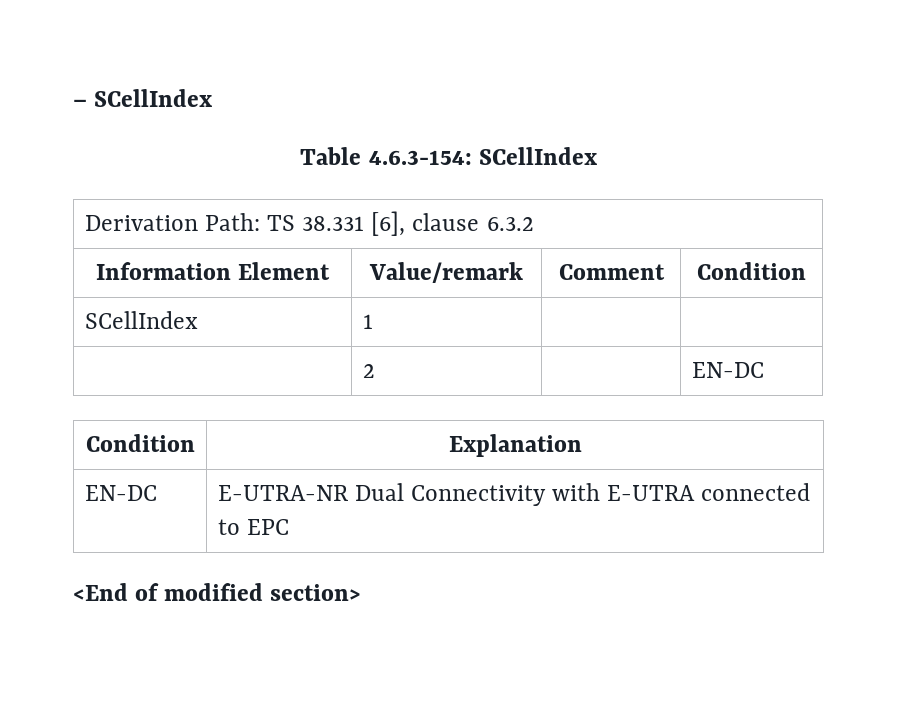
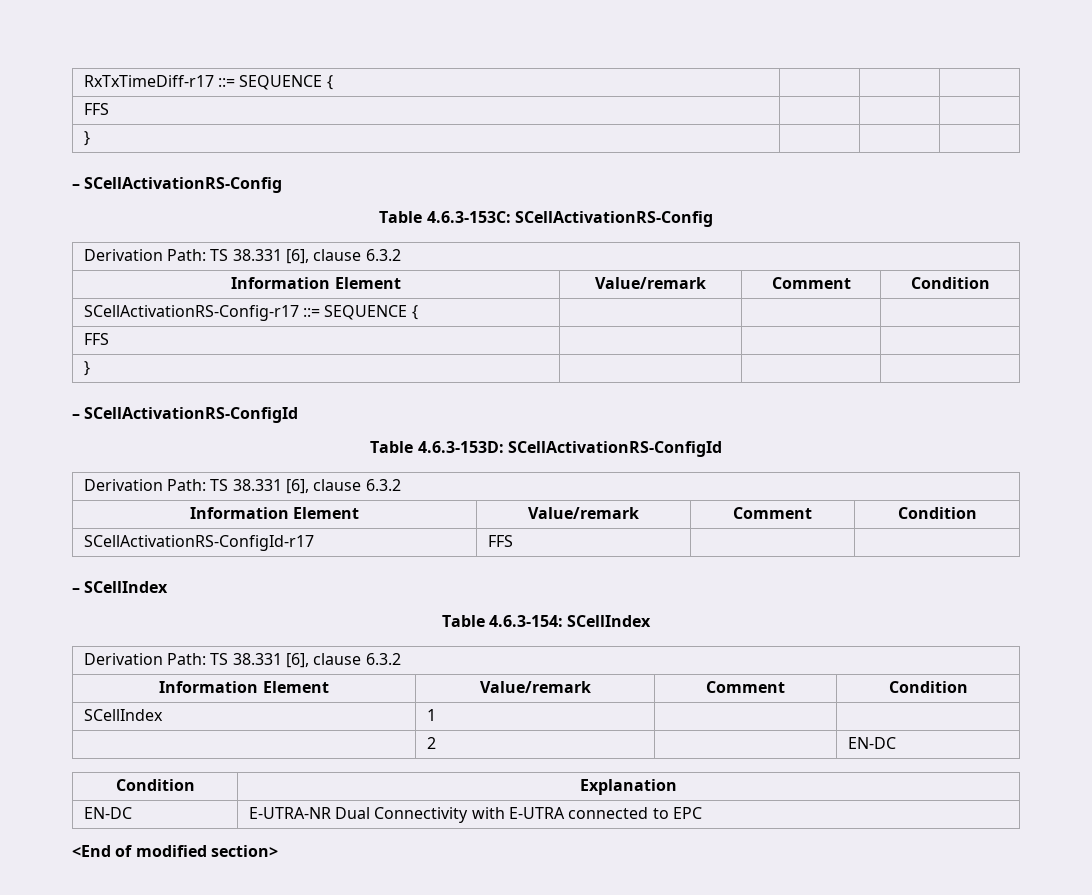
(73, 103) none -> [83,75,333,90] [83,103,109,115] [83,131,90,146] [72,177,283,193] [379,211,713,227] [83,249,401,264] [231,277,401,289] [595,277,706,289] [771,277,851,289] [910,277,990,289] [83,305,418,321] [83,333,109,345] [83,361,90,376] [72,407,299,423] [370,441,722,457] [83,479,401,494] [189,507,360,519] [528,507,639,519] [733,507,812,519] [897,507,977,519] [83,535,314,551] [487,535,513,547] RxTxTimeDiff-r17 ::= SEQUENCE { | | | // FFS | | | // } | | | // – SCellActivationRS-Config // Table 4.6.3-153C: SCellActivationRS-Config // Derivation Path: TS 38.331 [6], clause 6.3.2 // Information Element | Value/remark | Comment | Condition // SCellActivationRS-Config-r17 ::= SEQUENCE { | | | // FFS | | | // } | | | // – SCellActivationRS-ConfigId // Table 4.6.3-153D: SCellActivationRS-ConfigId // Derivation Path: TS 38.331 [6], clause 6.3.2 // Information Element | Value/remark | Comment | Condition // SCellActivationRS-ConfigId-r17 | FFS | | //

